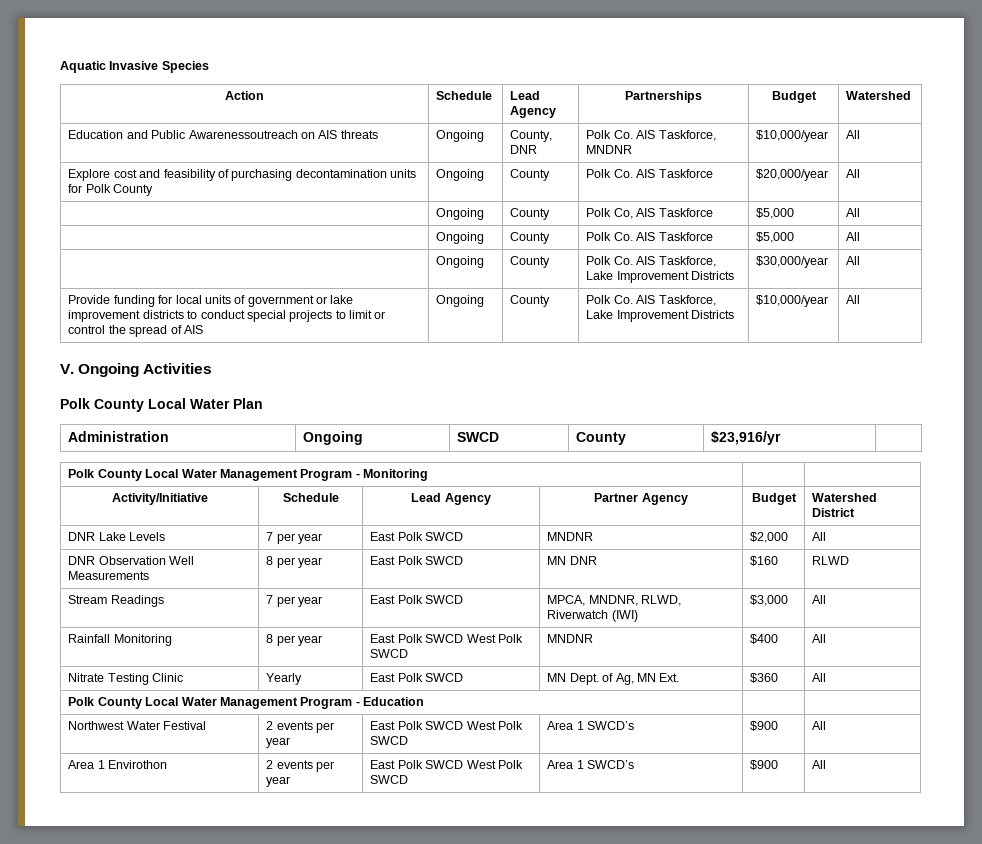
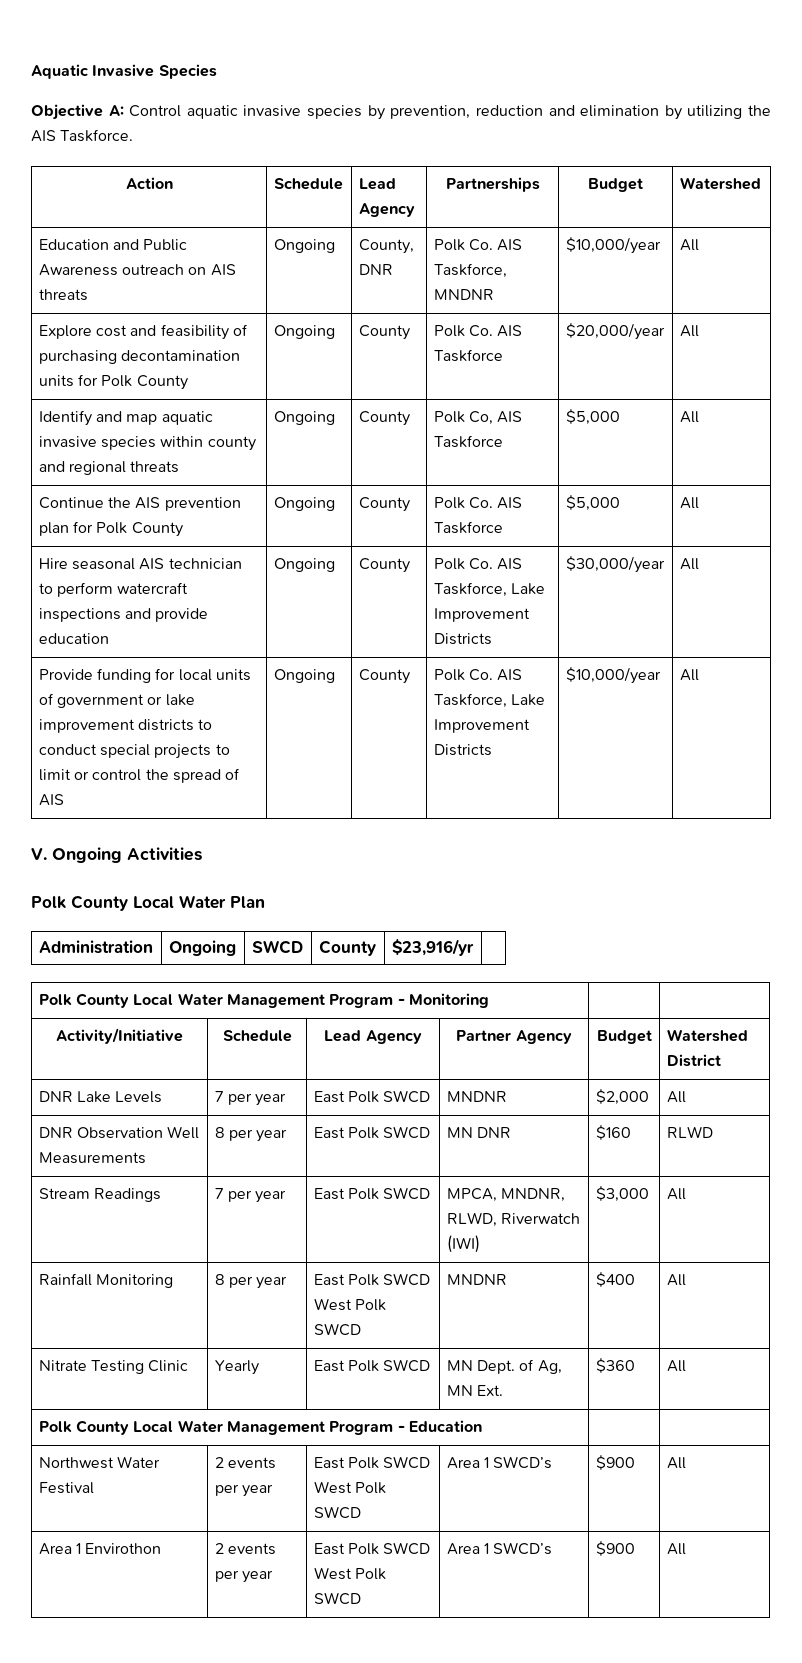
(209, 67) none -> [31,104,772,120] [31,129,134,142] // Objective A: Control aquatic invasive species by prevention, reduction and elimination by utilizing the AIS Taskforce.
[188,130,298,139] Awarenessoutreach -> [38,264,184,276] Awareness outreach
(861, 173) none -> [38,410,213,426] [38,436,256,451] [38,461,180,475] Identify and map aquatic invasive species within county and regional threats
(861, 212) none -> [38,497,241,511] [38,521,183,537] Continue the AIS prevention plan for Polk County
(861, 236) none -> [38,558,242,570] [38,582,189,597] [38,608,209,622] [38,633,109,644] Hire seasonal AIS technician to perform watercraft inspections and provide education

